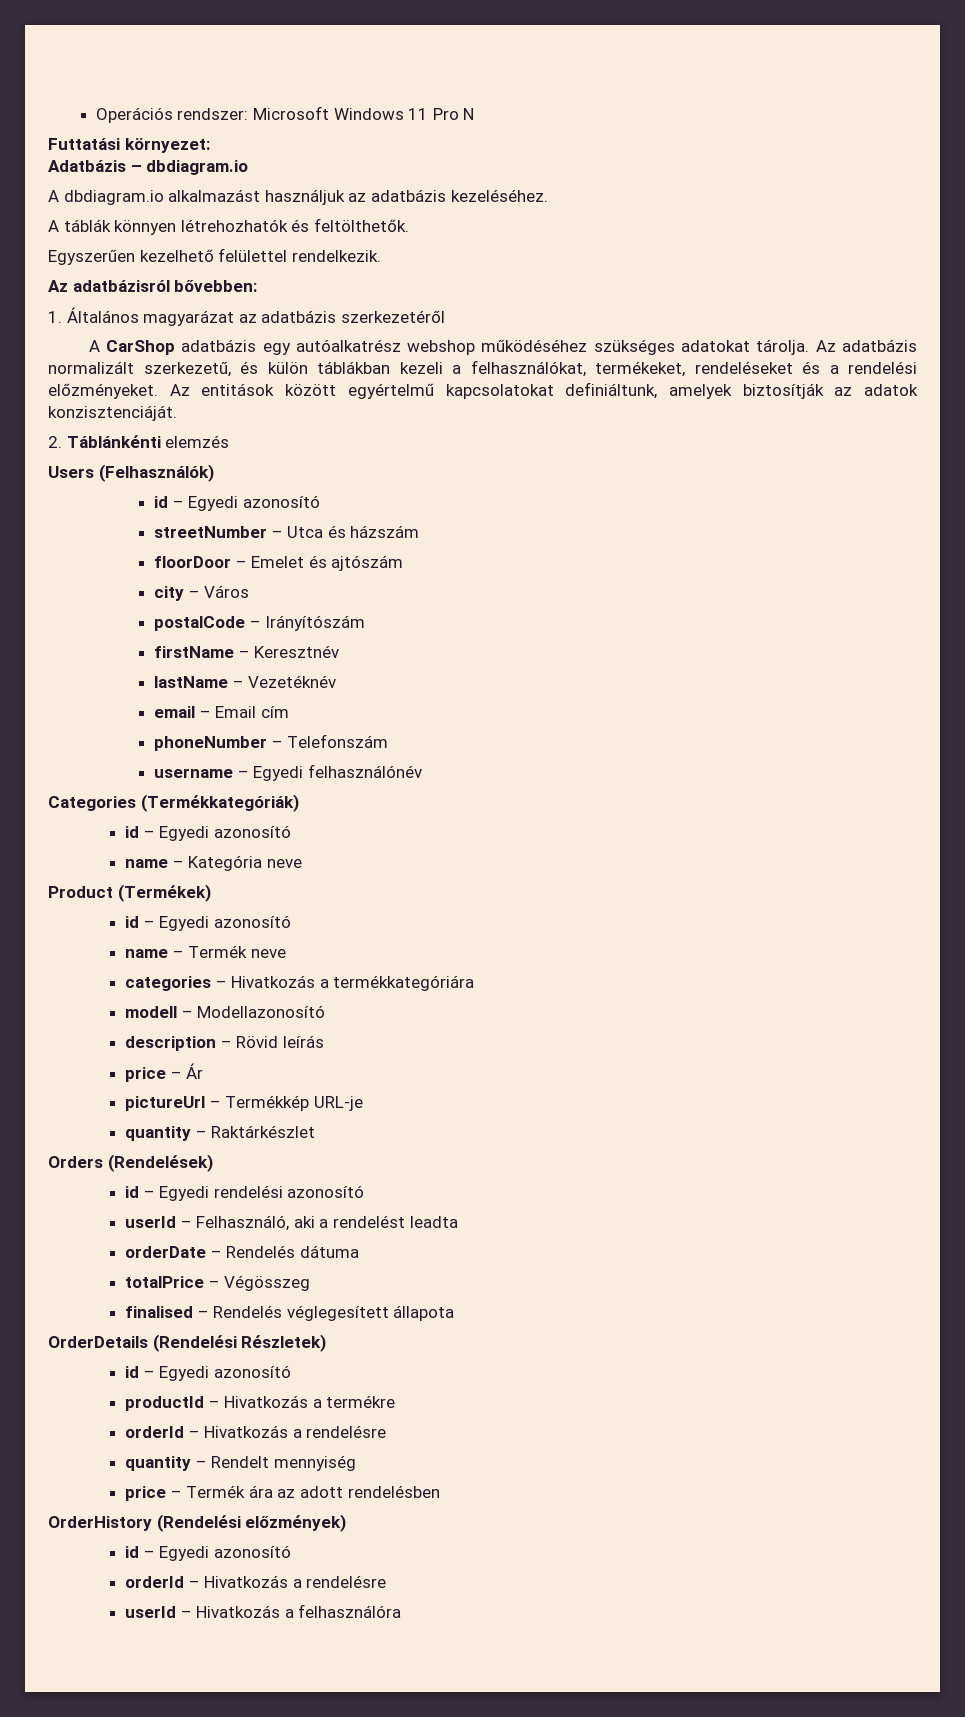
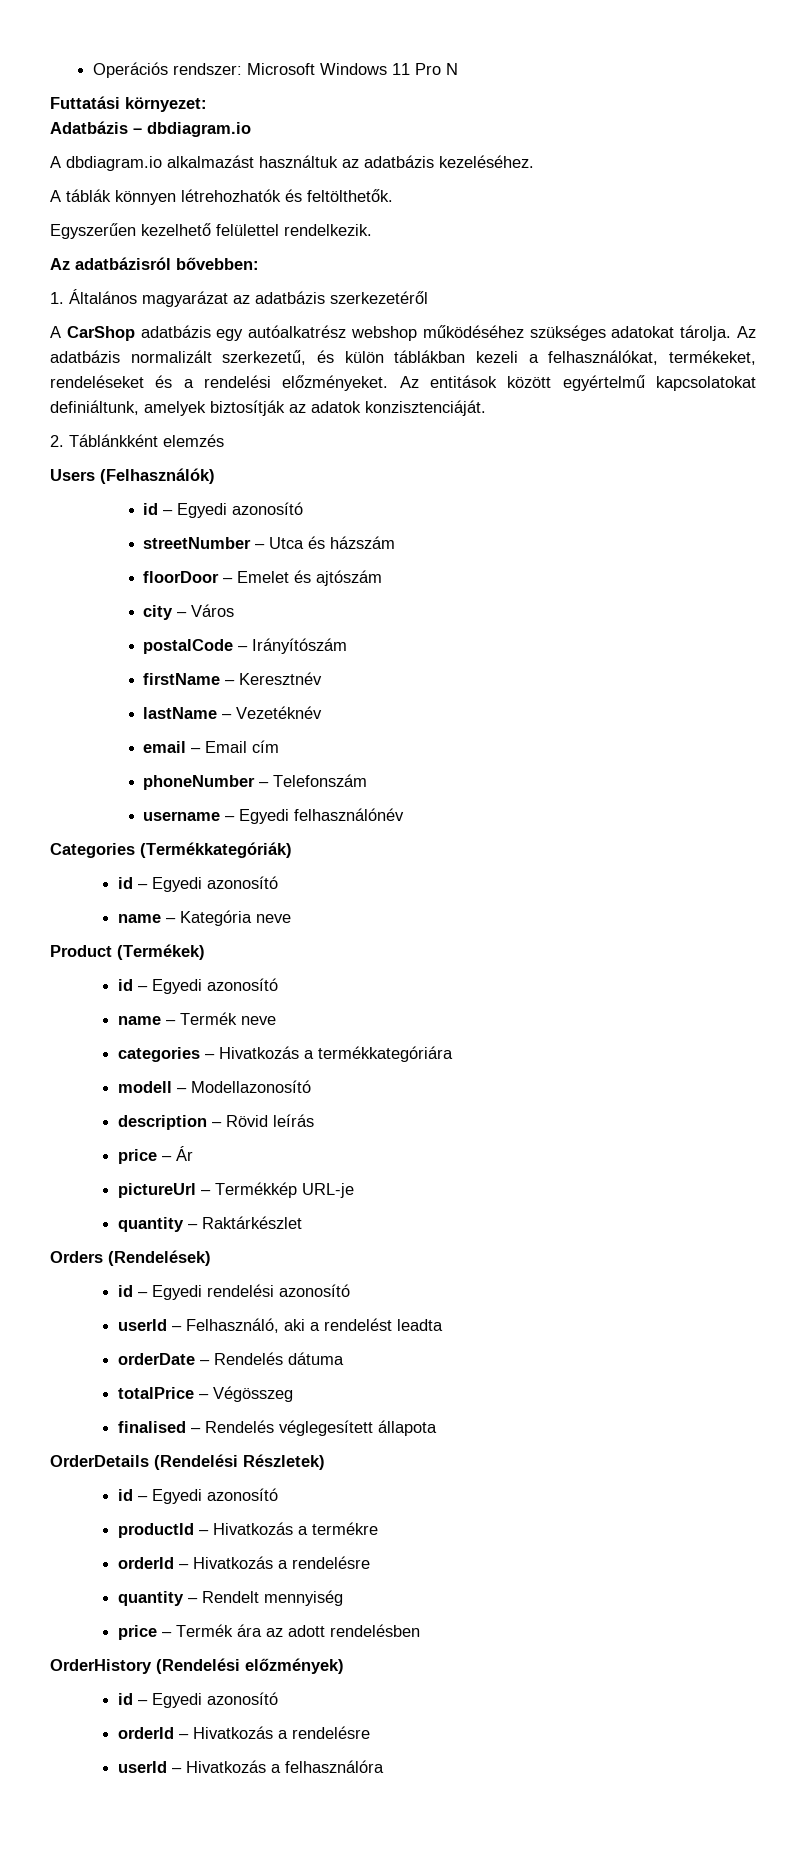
[264,189,345,205] használjuk -> [259,155,338,168] használtuk
[66,435,161,448] Táblánkénti -> [69,434,158,447] Táblánkként

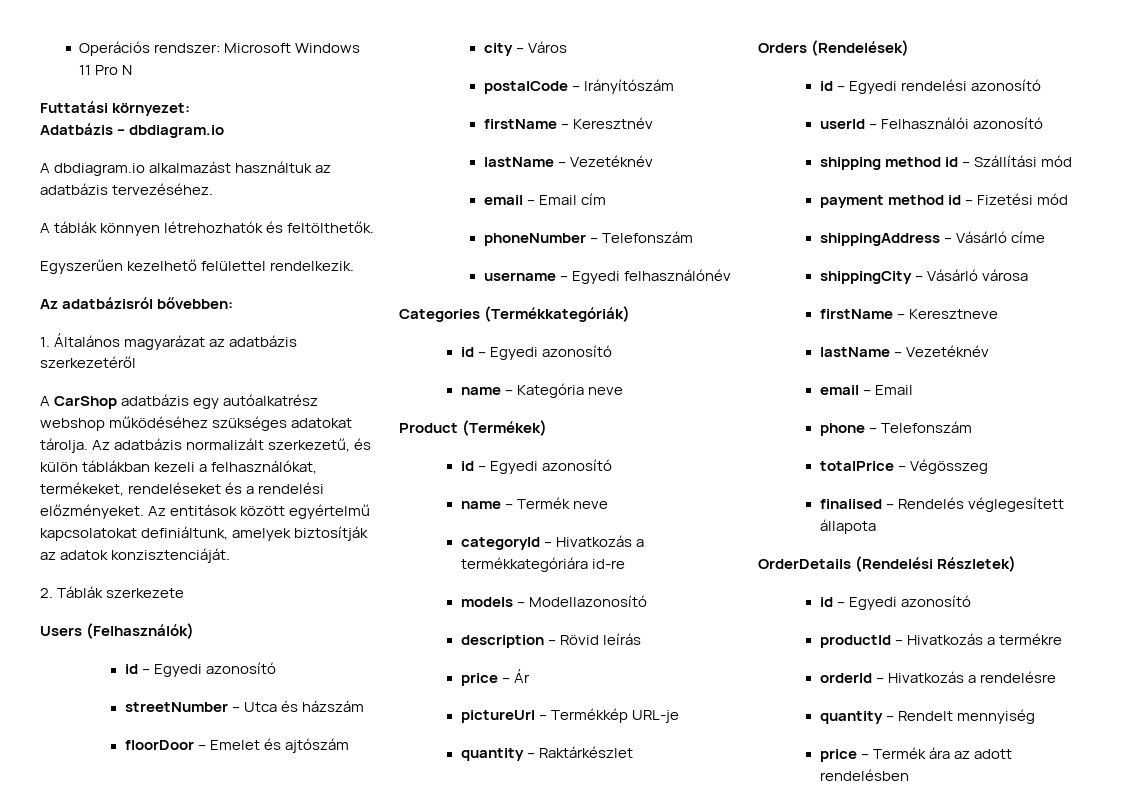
[439,155,534,168] kezeléséhez. -> [112,183,214,195] tervezéséhez.
[69,434,224,447] Táblánkként elemzés -> [57,586,185,598] Táblák szerkezete
[118,1047,201,1062] categories -> [460,537,540,550] categoryId
[118,1081,173,1093] // modell -> [591,559,625,569] [460,597,513,607] id-re // models
[186,1318,444,1333] [118,1352,345,1365] Felhasználó, aki a rendelést leadta // orderDate – Rendelés dátuma -> [881,117,1044,129] [819,155,1073,170] [819,193,1069,208] [819,231,1046,246] [819,269,1029,284] [819,309,999,319] [819,345,990,357] [819,385,914,395] [819,421,973,436] Felhasználói azonosító // shipping method id – Szállítási mód // payment method id – Fizetési mód // shippingAddress – Vásárló címe // shippingCity – Vásárló városa // firstName – Keresztneve // lastName – Vezetéknév // email – Email // phone – Telefonszám
[50,1658,344,1674] [118,1692,279,1708] [118,1726,371,1739] [118,1760,385,1773] // OrderHistory (Rendelési előzmények) // id – Egyedi azonosító // orderId – Hivatkozás a rendelésre // userId – Hivatkozás a felhasználóra -> (909, 775) none

